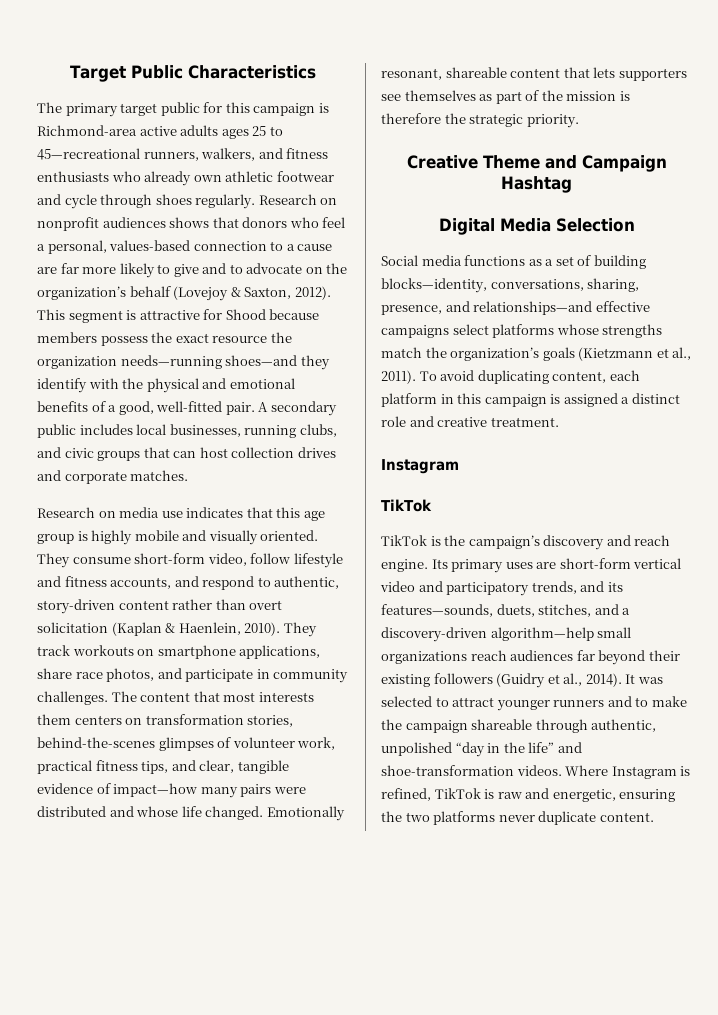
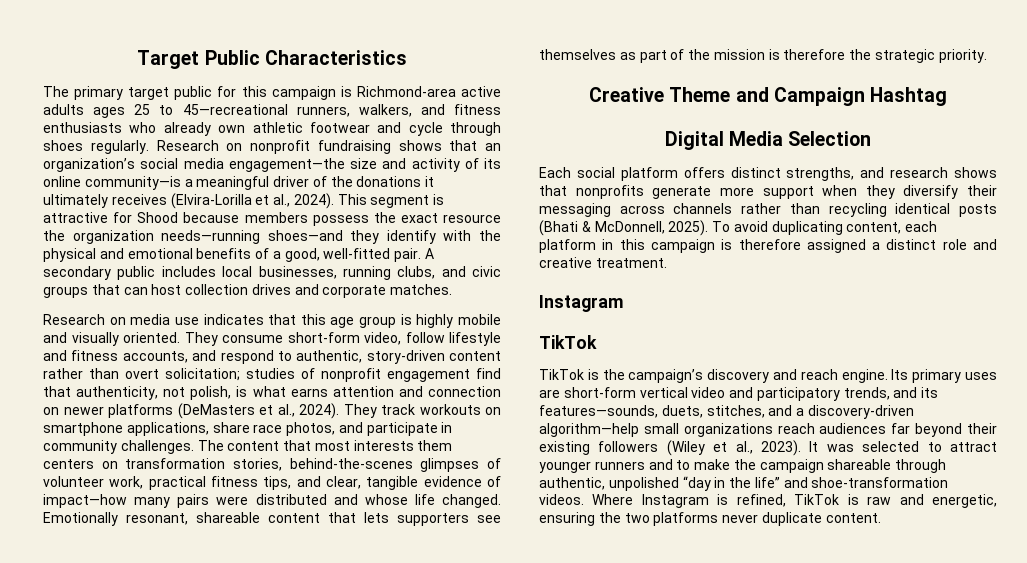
[102,217,346,228] [37,240,333,254] [37,263,348,278] [37,286,331,301] audiences shows that donors who feel a personal, values-based connection to a cause are far more likely to give and to advocate on the organization’s behalf (Lovejoy & Saxton, 2012). -> [317,140,501,154] [43,158,501,172] [43,176,435,190] [43,193,334,209] fundraising shows that an organization’s social media engagement—the size and activity of its online community—is a meaningful driver of the donations it ultimately receives (Elvira-Lorilla et al., 2024).
[37,622,281,636] solicitation (Kaplan & Haenlein, 2010). -> [165,368,501,382] [43,386,501,400] [43,403,339,419] solicitation; studies of nonprofit engagement find that authenticity, not polish, is what earns attention and connection on newer platforms (DeMasters et al., 2024).
[381,255,646,269] [381,278,640,293] [381,301,650,315] [381,324,663,338] [381,347,692,361] [381,370,416,384] Social media functions as a set of building blocks—identity, conversations, sharing, presence, and relationships—and effective campaigns select platforms whose strengths match the organization’s goals (Kietzmann et al., 2011). -> [539,167,997,181] [539,185,997,199] [539,203,997,217] [539,220,709,236] Each social platform offers distinct strengths, and research shows that nonprofits generate more support when they diversify their messaging across channels rather than recycling identical posts (Bhati & McDonnell, 2025).
(561, 399) none -> [738,239,801,250] therefore
[496,673,622,688] (Guidry et al., 2014). -> [666,440,801,456] (Wiley et al., 2023).

